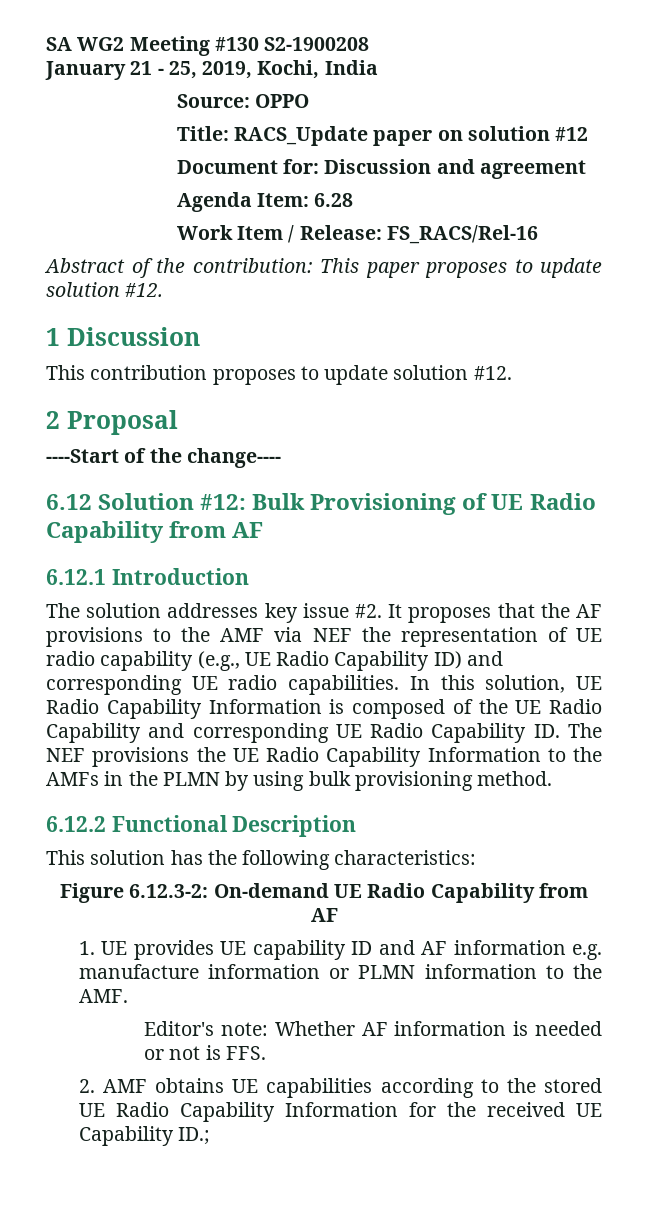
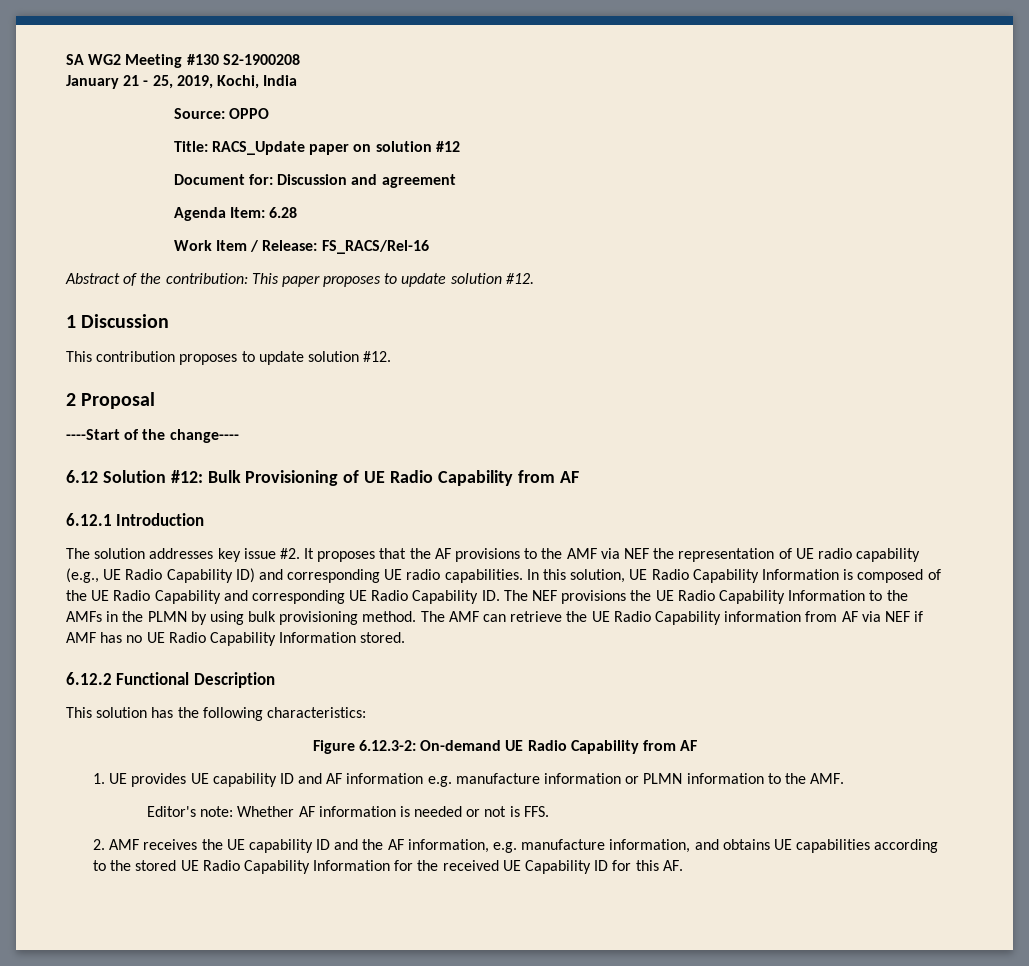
(553, 778) none -> [420,611,924,625] [66,632,406,646] The AMF can retrieve the UE Radio Capability information from AF via NEF if AMF has no UE Radio Capability Information stored.
(147, 1086) none -> [143,839,719,853] receives the UE capability ID and the AF information, e.g. manufacture information, and
[177,1127,210,1145] ID.; -> [594,860,683,871] ID for this AF.

